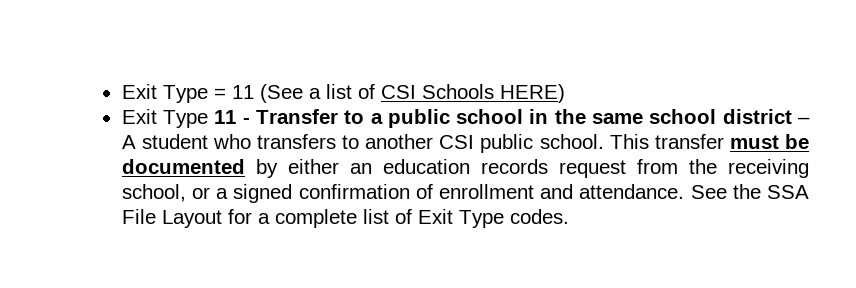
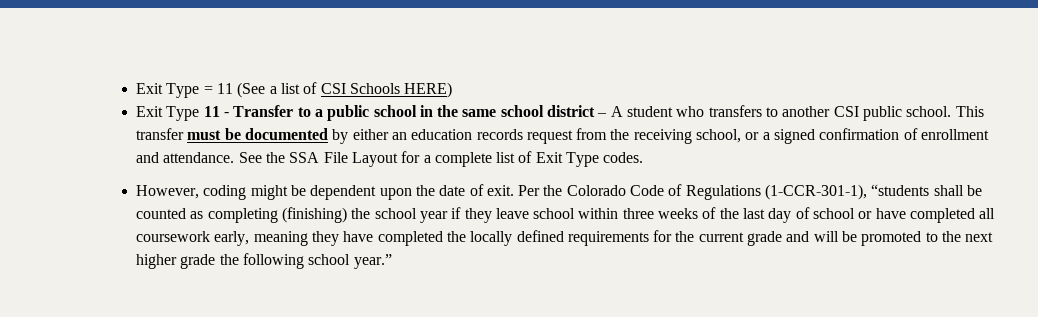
(569, 216) none -> [135,184,983,200] [135,207,996,223] [135,230,994,246] [135,253,392,269] // However, coding might be dependent upon the date of exit. Per the Colorado Code of Regulations (1-CCR-301-1), “students shall be counted as completing (finishing) the school year if they leave school within three weeks of the last day of school or have completed all coursework early, meaning they have completed the locally defined requirements for the current grade and will be promoted to the next higher grade the following school year.”

